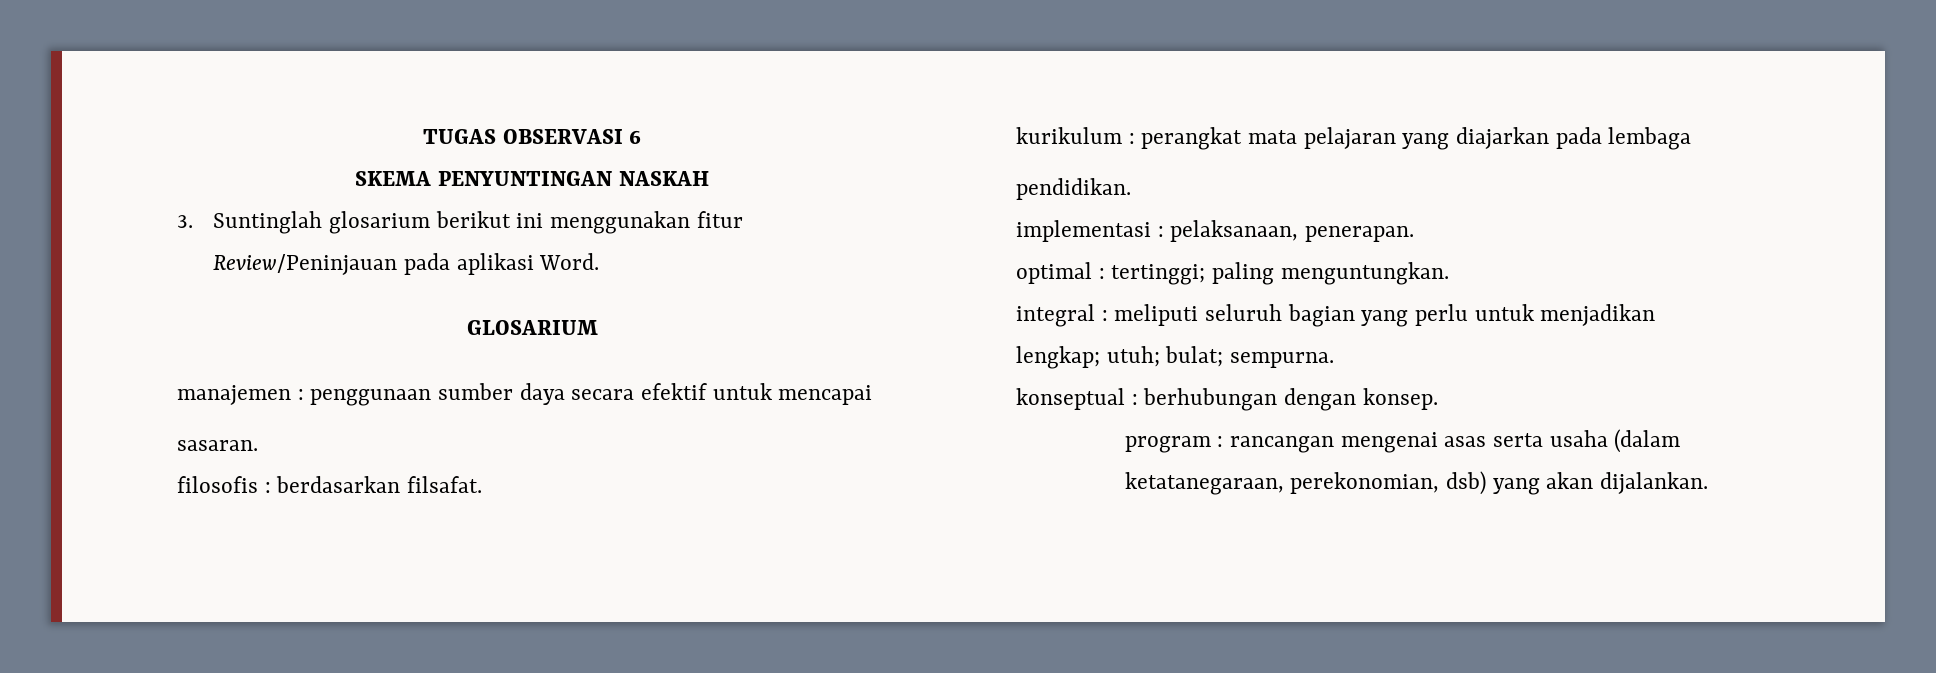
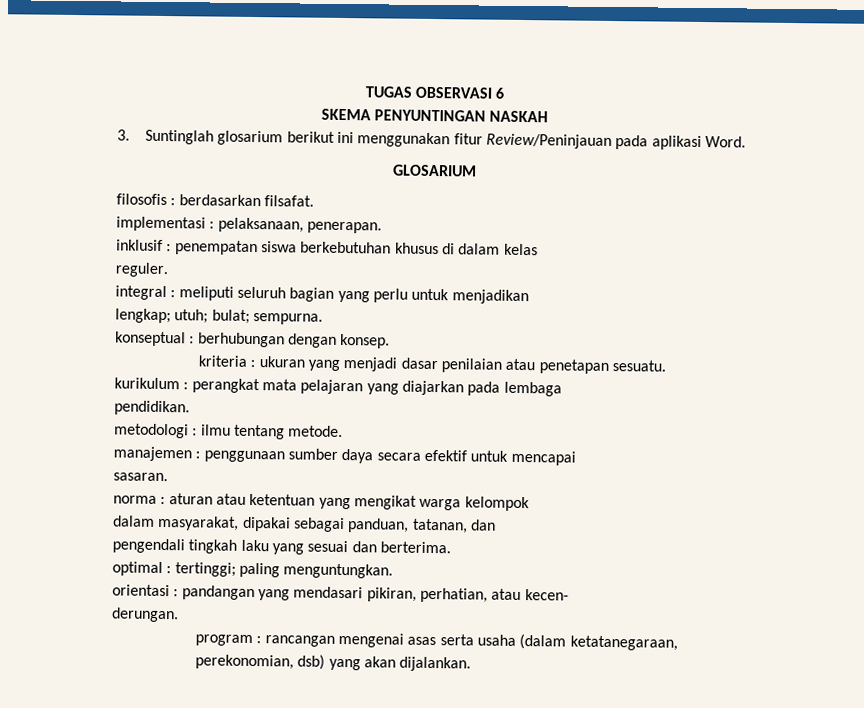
[177,383,873,406] [177,440,259,451] [177,476,483,493] [1016,127,1692,150] [1016,178,1132,200] [1016,220,1415,242] [1016,262,1449,285] manajemen : penggunaan sumber daya secara efektif untuk mencapai // sasaran. // filosofis : berdasarkan filsafat. // kurikulum : perangkat mata pelajaran yang diajarkan pada lembaga // pendidikan. // implementasi : pelaksanaan, penerapan. // optimal : tertinggi; paling menguntungkan. -> [116,193,314,207] [116,216,382,234] [116,239,538,256] [115,262,169,278] filosofis : berdasarkan filsafat. // implementasi : pelaksanaan, penerapan. // inklusif : penempatan siswa berkebutuhan khusus di dalam kelas // reguler.
(1438, 399) none -> [198,355,667,374] [114,377,562,397] [114,400,191,416] [114,423,344,440] [113,446,576,466] [113,472,169,482] [113,493,530,512] [113,515,496,534] [112,538,451,555] [112,561,394,579] [112,584,569,603] [111,607,180,623] // kriteria : ukuran yang menjadi dasar penilaian atau penetapan sesuatu. // kurikulum : perangkat mata pelajaran yang diajarkan pada lembaga // pendidikan. // metodologi : ilmu tentang metode. // manajemen : penggunaan sumber daya secara efektif untuk mencapai // sasaran. // norma : aturan atau ketentuan yang mengikat warga kelompok // dalam masyarakat, dipakai sebagai panduan, tatanan, dan // pengendali tingkah laku yang sesuai dan berterima. // optimal : tertinggi; paling menguntungkan. // orientasi : pandangan yang mendasari pikiran, perhatian, atau kecen- // derungan.

